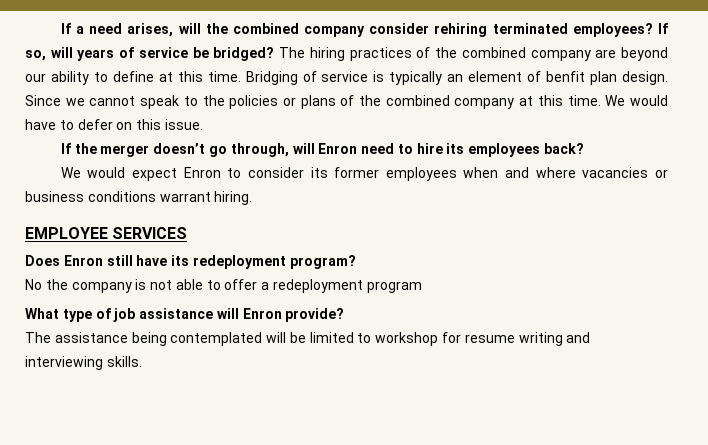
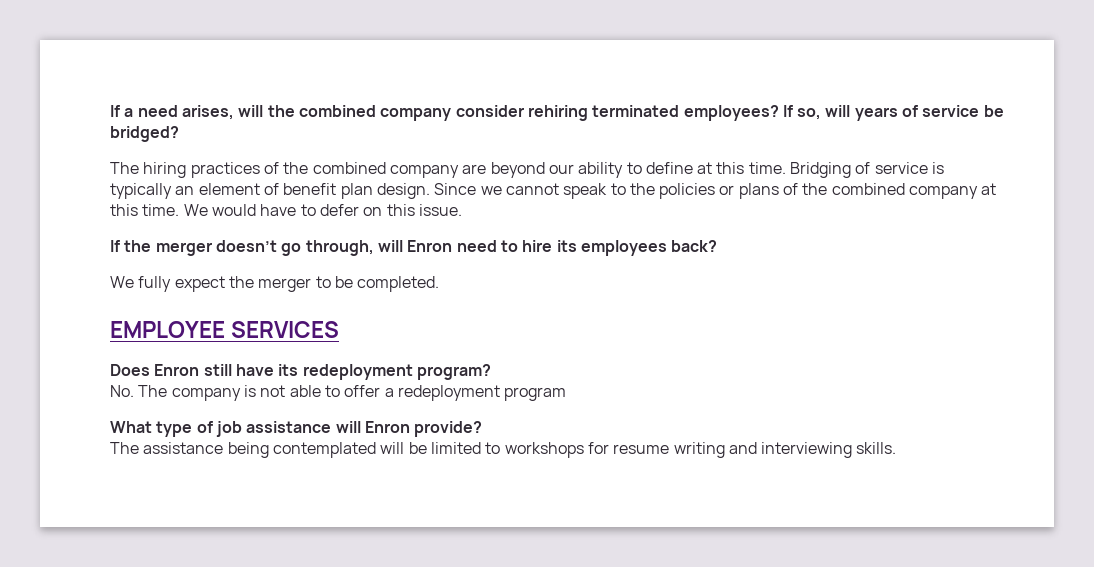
(275, 54) none -> (179, 134) //
[546,71,586,82] benfit -> [283,183,337,195] benefit
[87,167,668,181] [25,191,253,205] would expect Enron to consider its former employees when and where vacancies or business conditions warrant hiring. -> [138,276,440,292] fully expect the merger to be completed.
[25,279,68,290] No the -> [110,385,168,397] No. The
[375,332,439,346] workshop -> [504,442,584,458] workshops

